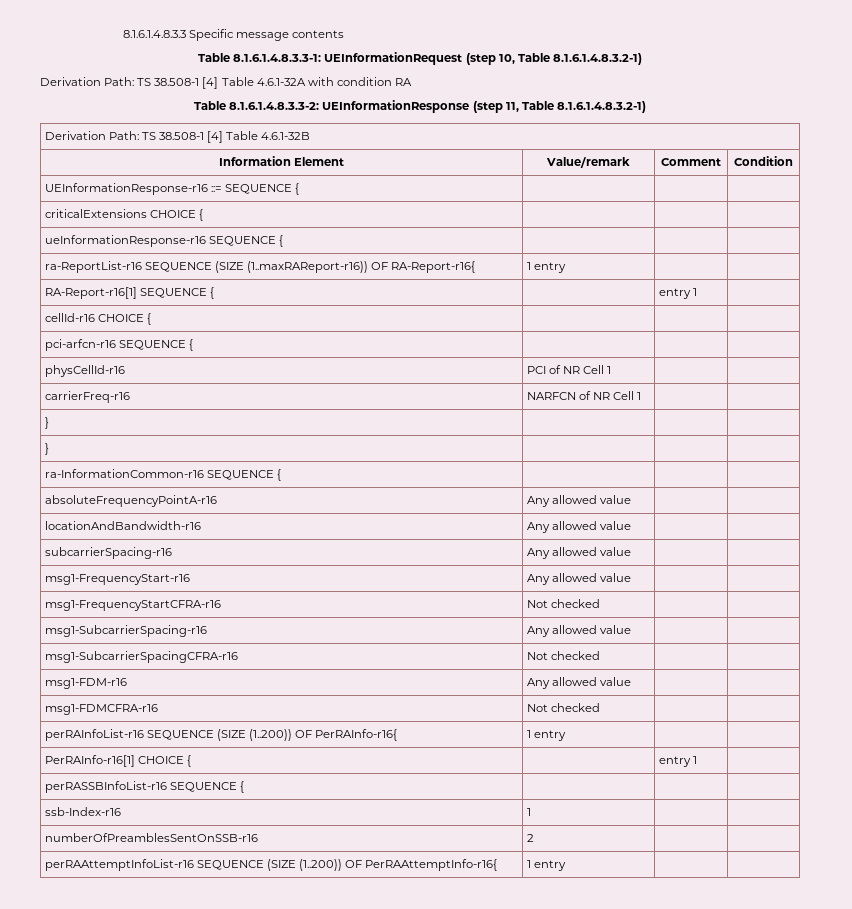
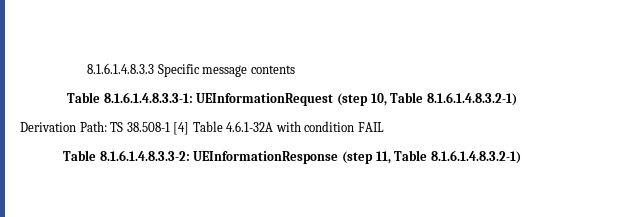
[394,78,412,86] RA -> [357,122,384,132] FAIL
[44,131,311,143] [218,156,345,166] [546,157,630,168] [661,158,721,166] [734,156,793,166] [44,183,300,195] [44,209,203,221] [44,235,283,247] [44,261,476,273] [526,262,566,273] [44,287,214,299] [658,288,697,299] [44,313,151,325] [44,339,193,351] [44,365,125,377] [526,365,612,374] [44,391,130,403] [526,391,642,400] [44,417,49,429] [44,443,49,455] [44,469,281,481] [44,495,217,507] [526,495,631,507] [44,521,201,530] [526,521,631,533] [44,547,172,559] [526,547,631,559] [44,574,190,585] [526,573,631,585] [44,600,221,611] [526,599,600,608] [44,625,207,637] [526,625,631,637] [44,651,238,663] [526,651,600,660] [44,678,127,689] [526,677,631,689] [44,704,158,715] [526,703,600,712] [44,729,398,741] [526,730,566,741] [44,755,191,767] [658,756,697,767] [44,781,244,793] [44,807,121,816] [526,808,531,816] [44,833,258,842] [526,834,534,842] [44,859,498,871] [526,860,566,871] // Derivation Path: TS 38.508-1 [4] Table 4.6.1-32B // Information Element | Value/remark | Comment | Condition // UEInformationResponse-r16 ::= SEQUENCE { | | | // criticalExtensions CHOICE { | | | // ueInformationResponse-r16 SEQUENCE { | | | // ra-ReportList-r16 SEQUENCE (SIZE (1..maxRAReport-r16)) OF RA-Report-r16{ | 1 entry | | // RA-Report-r16[1] SEQUENCE { | | entry 1 | // cellId-r16 CHOICE { | | | // pci-arfcn-r16 SEQUENCE { | | | // physCellId-r16 | PCI of NR Cell 1 | | // carrierFreq-r16 | NARFCN of NR Cell 1 | | // } | | | // } | | | // ra-InformationCommon-r16 SEQUENCE { | | | // absoluteFrequencyPointA-r16 | Any allowed value | | // locationAndBandwidth-r16 | Any allowed value | | // subcarrierSpacing-r16 | Any allowed value | | // msg1-FrequencyStart-r16 | Any allowed value | | // msg1-FrequencyStartCFRA-r16 | Not checked | | // msg1-SubcarrierSpacing-r16 | Any allowed value | | // msg1-SubcarrierSpacingCFRA-r16 | Not checked | | // msg1-FDM-r16 | Any allowed value | | // msg1-FDMCFRA-r16 | Not checked | | // perRAInfoList-r16 SEQUENCE (SIZE (1..200)) OF PerRAInfo-r16{ | 1 entry | | // PerRAInfo-r16[1] CHOICE { | | entry 1 | // perRASSBInfoList-r16 SEQUENCE { | | | // ssb-Index-r16 | 1 | | // numberOfPreamblesSentOnSSB-r16 | 2 | | // perRAAttemptInfoList-r16 SEQUENCE (SIZE (1..200)) OF PerRAAttemptInfo-r16{ | 1 entry | | -> (521, 157) none

